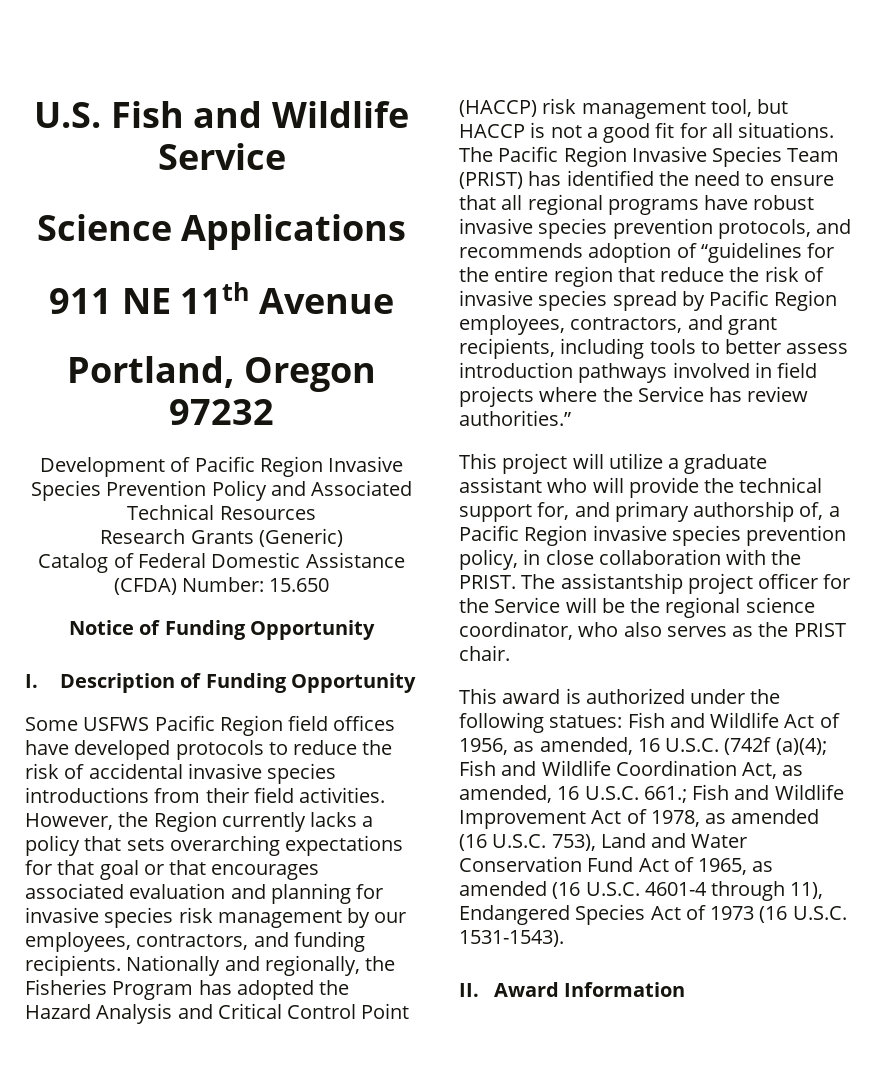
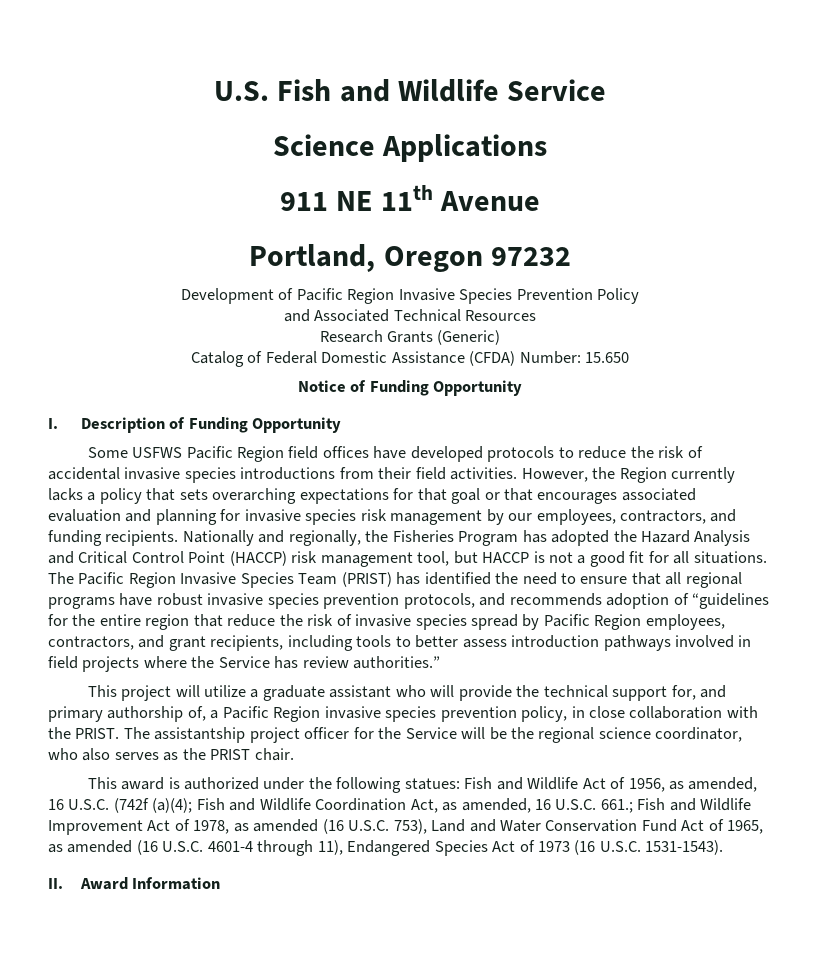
(267, 490) none -> (640, 296) //

